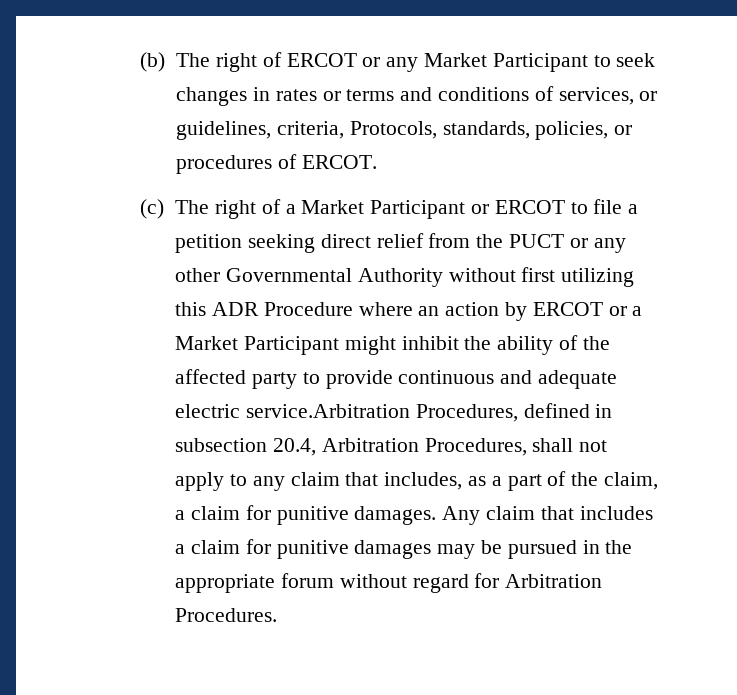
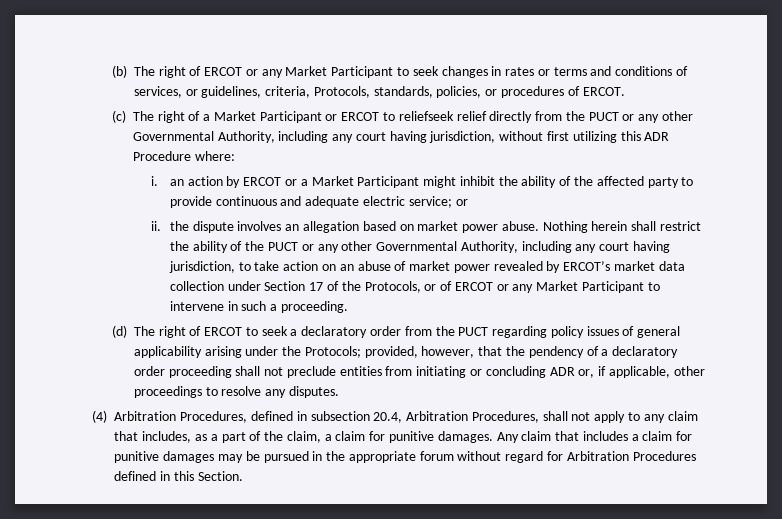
[593,199,639,214] [175,233,424,253] file a petition seeking direct relief -> [398,111,533,123] reliefseek relief directly
[357,268,443,287] Authority -> [217,131,496,143] Authority, including any court having jurisdiction,
[358,302,413,316] where -> [194,151,235,161] [150,176,158,186] where: // i.
[245,404,410,418] service.Arbitration -> [408,196,468,208] [150,221,702,233] [169,241,671,253] [168,261,685,273] [169,281,660,293] [169,301,348,313] [111,325,681,338] [133,346,679,358] [133,366,705,378] [133,386,339,398] [92,410,177,423] service; or // ii. the dispute involves an allegation based on market power abuse. Nothing herein shall restrict the ability of the PUCT or any other Governmental Authority, including any court having jurisdiction, to take action on an abuse of market power revealed by ERCOT’s market data collection under Section 17 of the Protocols, or of ERCOT or any Market Participant to intervene in such a proceeding. // (d) The right of ERCOT to seek a declaratory order from the PUCT regarding policy issues of general applicability arising under the Protocols; provided, however, that the pendency of a declaratory order proceeding shall not preclude entities from initiating or concluding ADR or, if applicable, other proceedings to resolve any disputes. // (4) Arbitration
[175,608,278,622] Procedures. -> [632,451,696,461] [114,471,243,481] Procedures defined in this Section.

